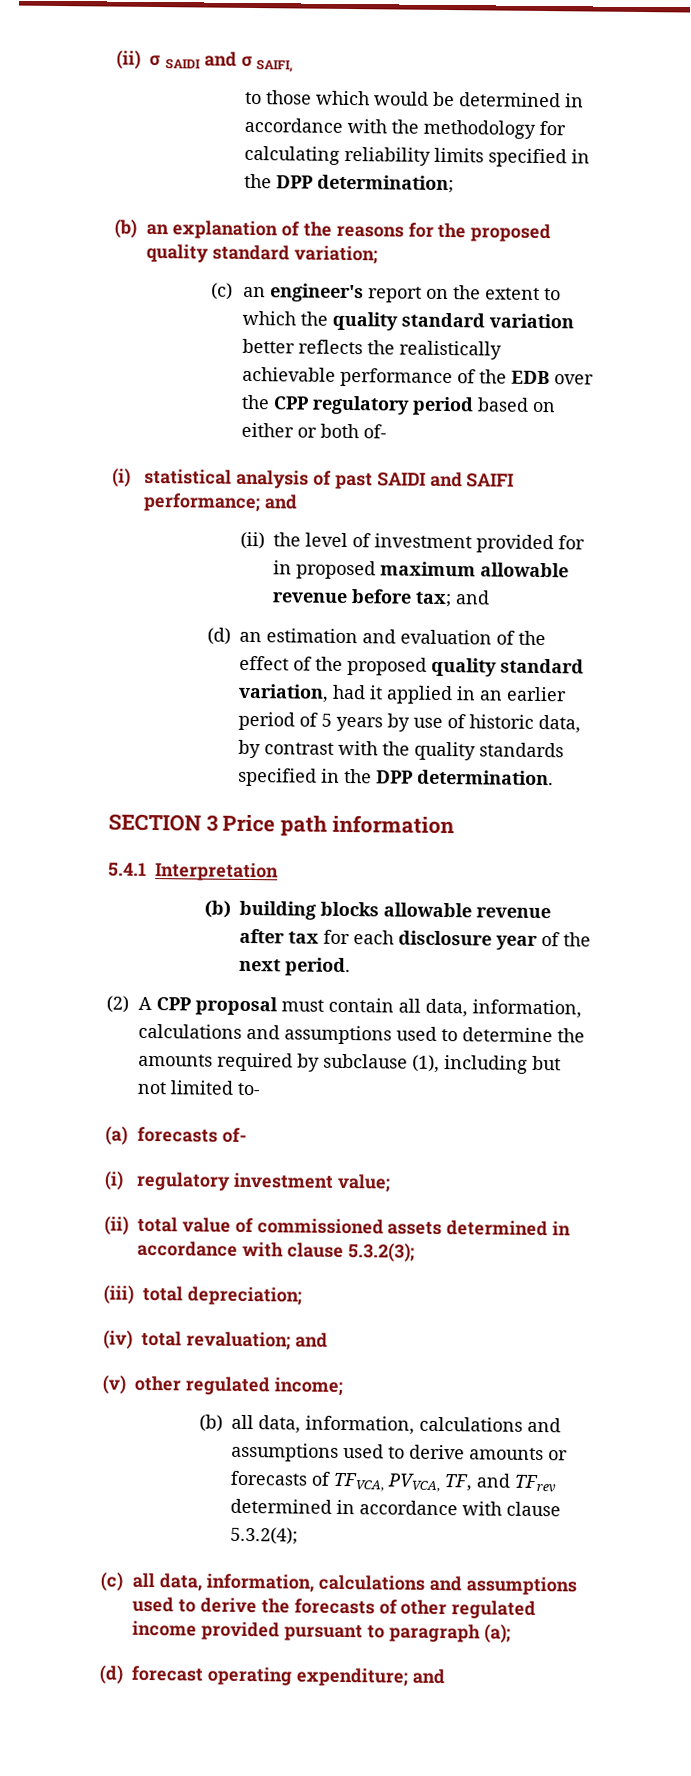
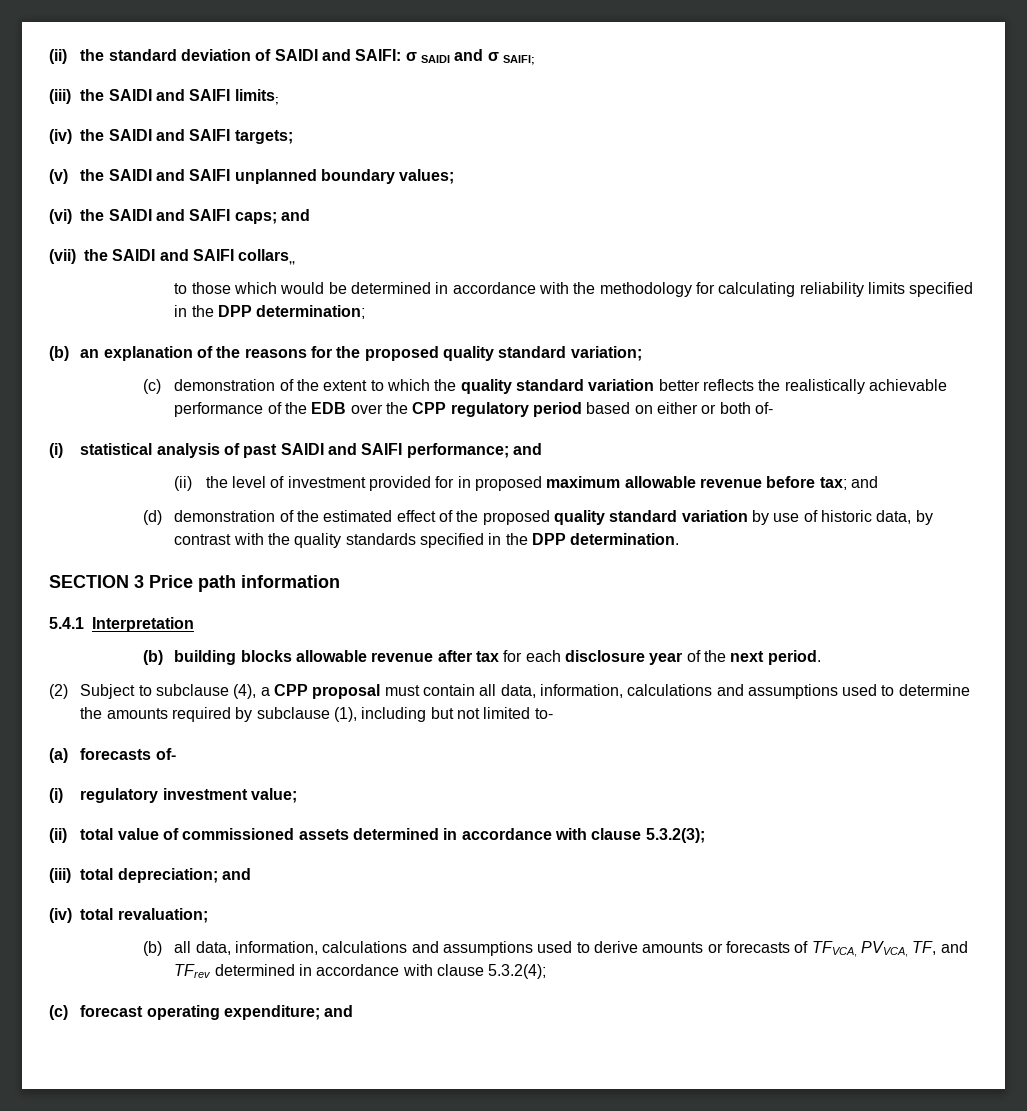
[116,49,294,73] (ii) σ SAIDI and σ SAIFI, -> [49,49,535,65] [49,89,279,105] [49,129,293,144] [49,169,455,184] [49,209,310,224] [49,249,296,265] (ii) the standard deviation of SAIDI and SAIFI: σ SAIDI and σ SAIFI; // (iii) the SAIDI and SAIFI limits; // (iv) the SAIDI and SAIFI targets; // (v) the SAIDI and SAIFI unplanned boundary values; // (vi) the SAIDI and SAIFI caps; and // (vii) the SAIDI and SAIFI collars,,
[242,283,449,303] an engineer's report on -> [174,379,294,391] demonstration of
[238,628,546,646] an estimation and evaluation of the -> [174,510,393,522] demonstration of the estimated
[237,683,567,705] [237,711,383,732] variation, had it applied in an earlier period of 5 years -> [681,510,748,522] variation
[138,996,153,1011] A -> [80,684,270,699] Subject to subclause (4), a
(302, 1296) none -> [222,868,252,880] and
[294,1332,328,1348] [102,1374,343,1396] and // (v) other regulated income; -> (208, 915) none
[132,1572,577,1596] [132,1596,537,1620] [132,1620,511,1643] [99,1664,123,1684] all data, information, calculations and assumptions used to derive the forecasts of other regulated income provided pursuant to paragraph (a); // (d) -> (68, 1012) none

